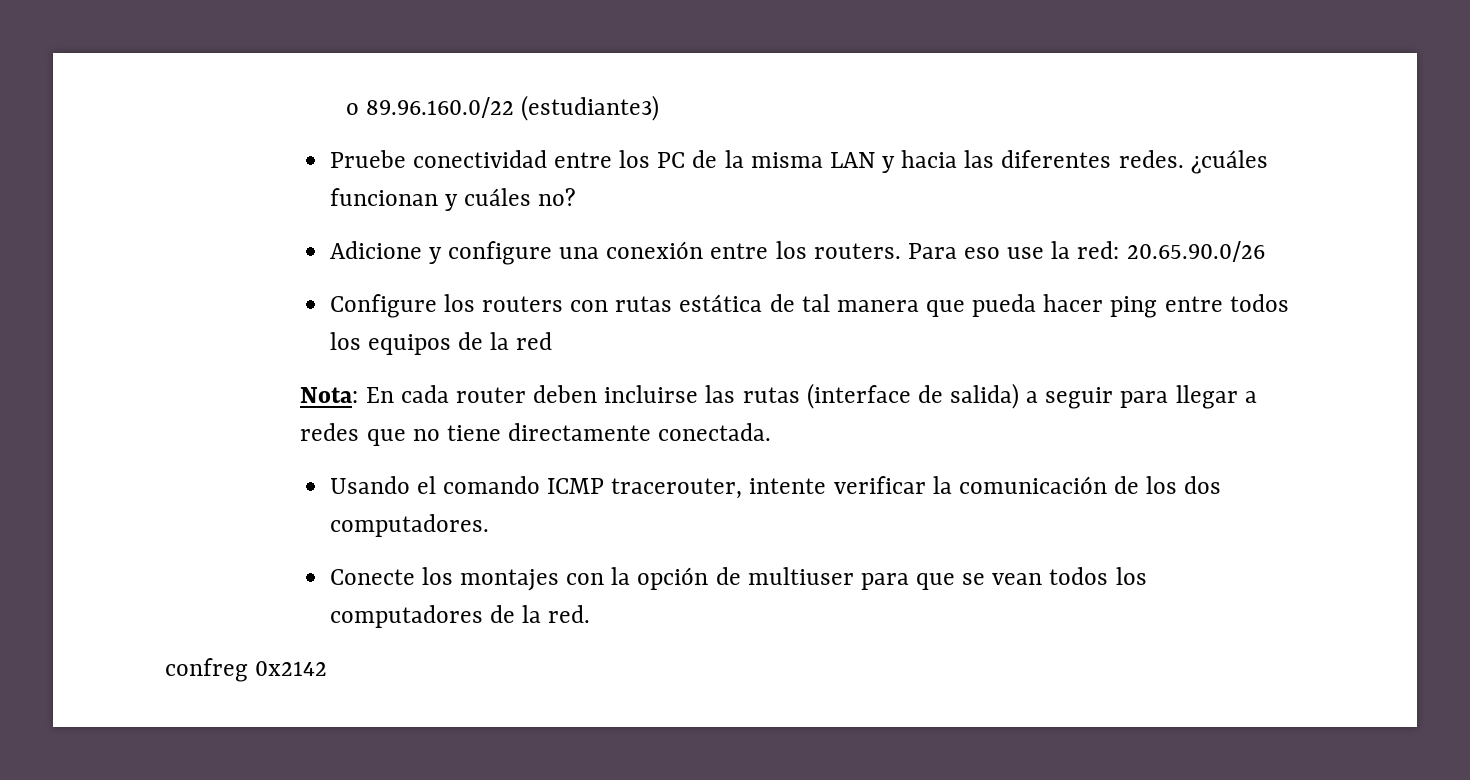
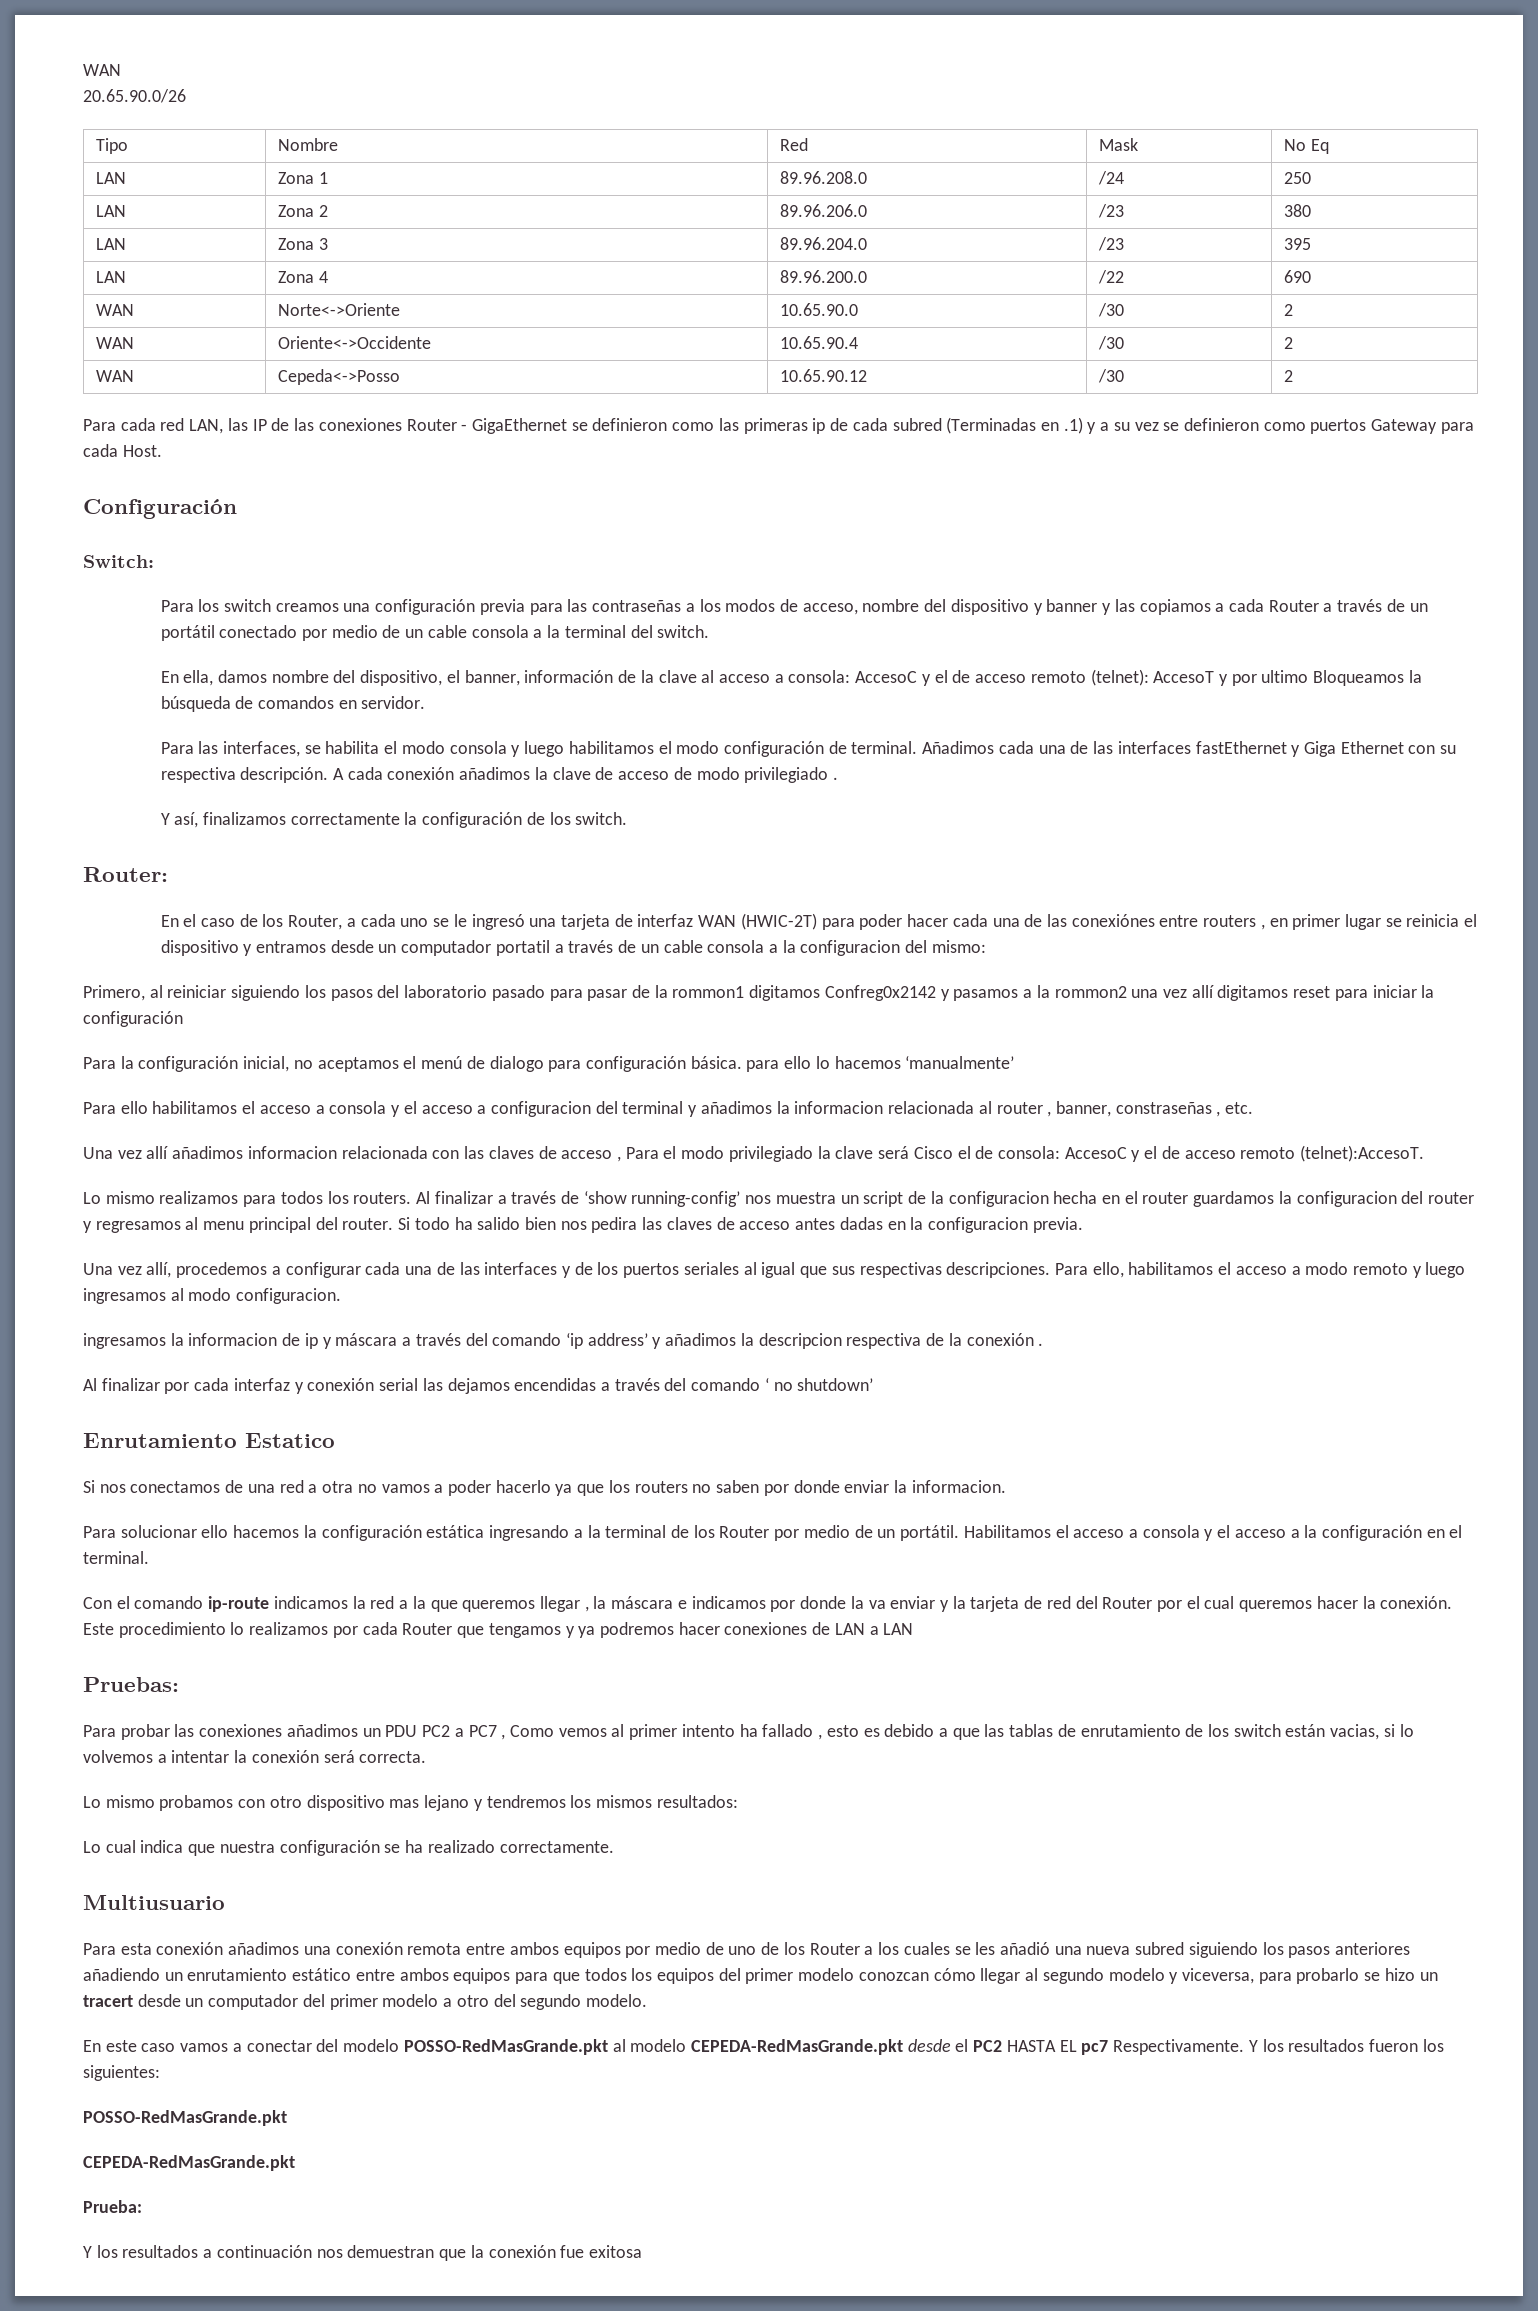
[345,95,659,121] [329,150,1268,174] [329,188,577,211] [329,241,1265,265] [329,294,1289,318] [329,332,553,355] [300,383,1257,409] [300,423,772,446] [329,476,1222,499] [329,514,489,537] [329,567,1147,591] [329,605,591,628] [165,658,328,682] o 89.96.160.0/22 (estudiante3) // Pruebe conectividad entre los PC de la misma LAN y hacia las diferentes redes. ¿cuáles funcionan y cuáles no? // Adicione y configure una conexión entre los routers. Para eso use la red: 20.65.90.0/26 // Configure los routers con rutas estática de tal manera que pueda hacer ping entre todos los equipos de la red // Nota: En cada router deben incluirse las rutas (interface de salida) a seguir para llegar a redes que no tiene directamente conectada. // Usando el comando ICMP tracerouter, intente verificar la comunicación de los dos computadores. // Conecte los montajes con la opción de multiuser para que se vean todos los computadores de la red. // confreg 0x2142 -> [83,64,121,76] [83,89,186,103] [96,138,129,154] [278,138,339,151] [780,138,809,151] [1099,138,1139,151] [1284,139,1330,154] [96,172,127,184] [278,172,329,184] [780,171,868,184] [1098,171,1125,185] [1284,172,1312,184] [96,205,127,217] [278,205,329,217] [780,204,868,217] [1098,204,1125,218] [1284,204,1312,217] [96,238,127,250] [278,238,329,250] [780,237,868,250] [1098,237,1125,251] [1284,238,1312,250] [96,271,127,283] [278,271,329,283] [780,270,868,283] [1098,270,1125,284] [1284,270,1312,283] [96,304,135,316] [278,303,401,316] [780,303,859,316] [1098,303,1125,317] [1284,304,1294,316] [96,337,135,349] [278,336,432,349] [780,336,859,349] [1098,336,1125,350] [1284,337,1294,349] [96,370,135,382] [278,369,401,385] [780,369,868,382] [1098,369,1125,383] [1284,370,1294,382] [83,417,1474,434] [83,444,162,457] [83,499,237,519] [83,555,154,568] [160,599,1428,615] [160,625,710,641] [160,669,1422,686] [160,696,426,712] [160,741,1457,757] [160,767,838,783] [160,812,628,828] [83,867,168,882] [160,913,1478,930] [160,940,986,956] [83,985,1435,1001] [83,1011,183,1027] [83,1056,1015,1072] [83,1101,1254,1117] [83,1145,1425,1162] [83,1191,1475,1207] [83,1217,1083,1233] [83,1262,1466,1278] [83,1288,342,1304] [83,1333,1044,1349] [83,1378,874,1394] [83,1433,335,1448] [83,1480,1006,1496] [83,1525,1463,1541] [83,1551,149,1564] [83,1596,1453,1612] [83,1622,914,1638] [83,1677,179,1692] [83,1724,1414,1740] [83,1750,427,1763] [83,1795,738,1811] [83,1840,614,1856] [83,1895,225,1910] [83,1942,1411,1958] [83,1968,1438,1984] [83,1994,647,2010] [83,2039,1444,2055] [83,2065,160,2081] [83,2110,287,2126] [83,2155,295,2171] [83,2200,142,2213] [83,2245,642,2261] WAN // 20.65.90.0/26 // Tipo | Nombre | Red | Mask | No Eq // LAN | Zona 1 | 89.96.208.0 | /24 | 250 // LAN | Zona 2 | 89.96.206.0 | /23 | 380 // LAN | Zona 3 | 89.96.204.0 | /23 | 395 // LAN | Zona 4 | 89.96.200.0 | /22 | 690 // WAN | Norte<->Oriente | 10.65.90.0 | /30 | 2 // WAN | Oriente<->Occidente | 10.65.90.4 | /30 | 2 // WAN | Cepeda<->Posso | 10.65.90.12 | /30 | 2 // Para cada red LAN, las IP de las conexiones Router - GigaEthernet se definieron como las primeras ip de cada subred (Terminadas en .1) y a su vez se definieron como puertos Gateway para cada Host. // Configuración // Switch: // Para los switch creamos una configuración previa para las contraseñas a los modos de acceso, nombre del dispositivo y banner y las copiamos a cada Router a través de un portátil conectado por medio de un cable consola a la terminal del switch. // En ella, damos nombre del dispositivo, el banner, información de la clave al acceso a consola: AccesoC y el de acceso remoto (telnet): AccesoT y por ultimo Bloqueamos la búsqueda de comandos en servidor. // Para las interfaces, se habilita el modo consola y luego habilitamos el modo configuración de terminal. Añadimos cada una de las interfaces fastEthernet y Giga Ethernet con su respectiva descripción. A cada conexión añadimos la clave de acceso de modo privilegiado . // Y así, finalizamos correctamente la configuración de los switch. // Router: // En el caso de los Router, a cada uno se le ingresó una tarjeta de interfaz WAN (HWIC-2T) para poder hacer cada una de las conexiónes entre routers , en primer lugar se reinicia el dispositivo y entramos desde un computador portatil a través de un cable consola a la configuracion del mismo: // Primero, al reiniciar siguiendo los pasos del laboratorio pasado para pasar de la rommon1 digitamos Confreg0x2142 y pasamos a la rommon2 una vez allí digitamos reset para iniciar la configuración // Para la configuración inicial, no aceptamos el menú de dialogo para configuración básica. para ello lo hacemos ‘manualmente’ // Para ello habilitamos el acceso a consola y el acceso a configuracion del terminal y añadimos la informacion relacionada al router , banner, constraseñas , etc. // Una vez allí añadimos informacion relacionada con las claves de acceso , Para el modo privilegiado la clave será Cisco el de consola: AccesoC y el de acceso remoto (telnet):AccesoT. // Lo mismo realizamos para todos los routers. Al finalizar a través de ‘show running-config’ nos muestra un script de la configuracion hecha en el router guardamos la configuracion del router y regresamos al menu principal del router. Si todo ha salido bien nos pedira las claves de acceso antes dadas en la configuracion previa. // Una vez allí, procedemos a configurar cada una de las interfaces y de los puertos seriales al igual que sus respectivas descripciones. Para ello, habilitamos el acceso a modo remoto y luego ingresamos al modo configuracion. // ingresamos la informacion de ip y máscara a través del comando ‘ip address’ y añadimos la descripcion respectiva de la conexión . // Al finalizar por cada interfaz y conexión serial las dejamos encendidas a través del comando ‘ no shutdown’ // Enrutamiento Estatico // Si nos conectamos de una red a otra no vamos a poder hacerlo ya que los routers no saben por donde enviar la informacion. // Para solucionar ello hacemos la configuración estática ingresando a la terminal de los Router por medio de un portátil. Habilitamos el acceso a consola y el acceso a la configuración en el terminal. // Con el comando ip-route indicamos la red a la que queremos llegar , la máscara e indicamos por donde la va enviar y la tarjeta de red del Router por el cual queremos hacer la conexión. Este procedimiento lo realizamos por cada Router que tengamos y ya podremos hacer conexiones de LAN a LAN // Pruebas: // Para probar las conexiones añadimos un PDU PC2 a PC7 , Como vemos al primer intento ha fallado , esto es debido a que las tablas de enrutamiento de los switch están vacias, si lo volvemos a intentar la conexión será correcta. // Lo mismo probamos con otro dispositivo mas lejano y tendremos los mismos resultados: // Lo cual indica que nuestra configuración se ha realizado correctamente. // Multiusuario // Para esta conexión añadimos una conexión remota entre ambos equipos por medio de uno de los Router a los cuales se les añadió una nueva subred siguiendo los pasos anteriores añadiendo un enrutamiento estático entre ambos equipos para que todos los equipos del primer modelo conozcan cómo llegar al segundo modelo y viceversa, para probarlo se hizo un tracert desde un computador del primer modelo a otro del segundo modelo. // En este caso vamos a conectar del modelo POSSO-RedMasGrande.pkt al modelo CEPEDA-RedMasGrande.pkt desde el PC2 HASTA EL pc7 Respectivamente. Y los resultados fueron los siguientes: // POSSO-RedMasGrande.pkt // CEPEDA-RedMasGrande.pkt // Prueba: // Y los resultados a continuación nos demuestran que la conexión fue exitosa

